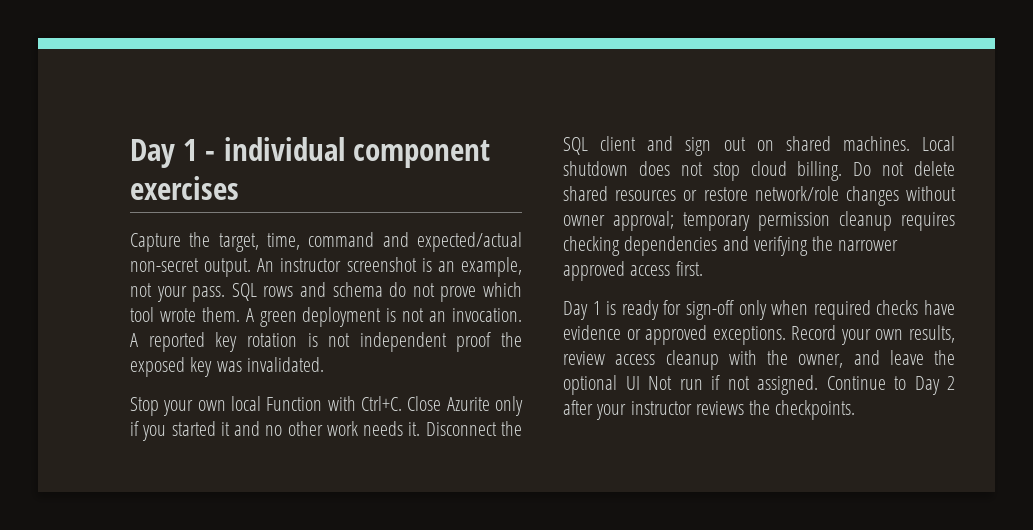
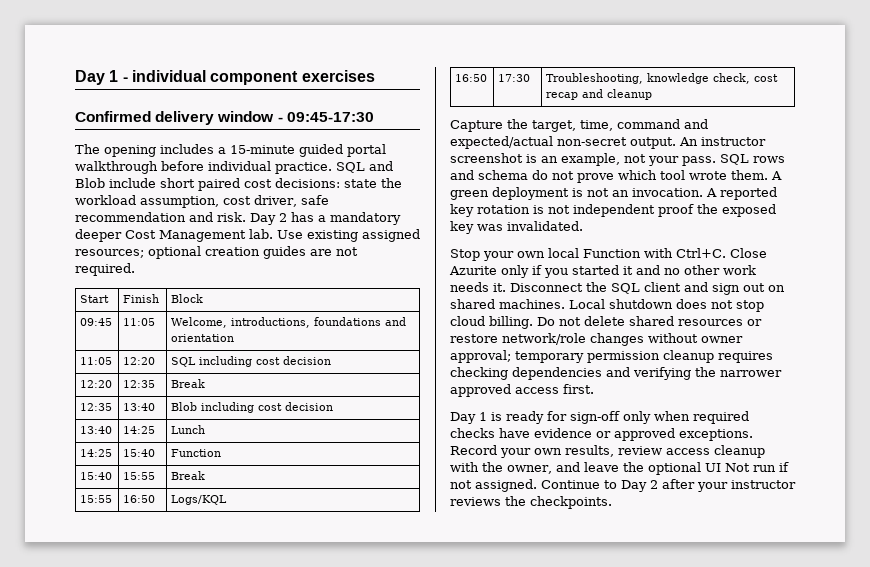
(239, 188) none -> [75,111,374,125] [75,144,386,157] [75,161,393,174] [75,178,402,191] [75,195,329,208] [75,212,401,225] [75,229,420,242] [75,246,358,259] [75,263,135,276] [80,295,110,303] [123,294,160,303] [171,294,204,303] [80,318,113,326] [123,318,156,326] [171,317,407,328] [171,334,235,342] [80,357,113,365] [123,357,156,365] [171,356,332,367] [80,380,113,388] [123,380,156,388] [171,379,206,388] [80,403,113,411] [123,403,156,411] [171,402,334,413] [80,426,113,434] [123,426,156,434] [171,425,206,434] [80,449,113,457] [123,449,156,457] [171,449,222,457] [80,472,113,480] [123,472,156,480] [171,471,206,480] [80,495,113,503] [123,495,156,503] [171,495,228,505] [455,74,488,82] [498,74,531,82] [546,73,779,84] [546,89,653,100] // Confirmed delivery window - 09:45-17:30 // The opening includes a 15-minute guided portal walkthrough before individual practice. SQL and Blob include short paired cost decisions: state the workload assumption, cost driver, safe recommendation and risk. Day 2 has a mandatory deeper Cost Management lab. Use existing assigned resources; optional creation guides are not required. // Start | Finish | Block // 09:45 | 11:05 | Welcome, introductions, foundations and orientation // 11:05 | 12:20 | SQL including cost decision // 12:20 | 12:35 | Break // 12:35 | 13:40 | Blob including cost decision // 13:40 | 14:25 | Lunch // 14:25 | 15:40 | Function // 15:40 | 15:55 | Break // 15:55 | 16:50 | Logs/KQL // 16:50 | 17:30 | Troubleshooting, knowledge check, cost recap and cleanup

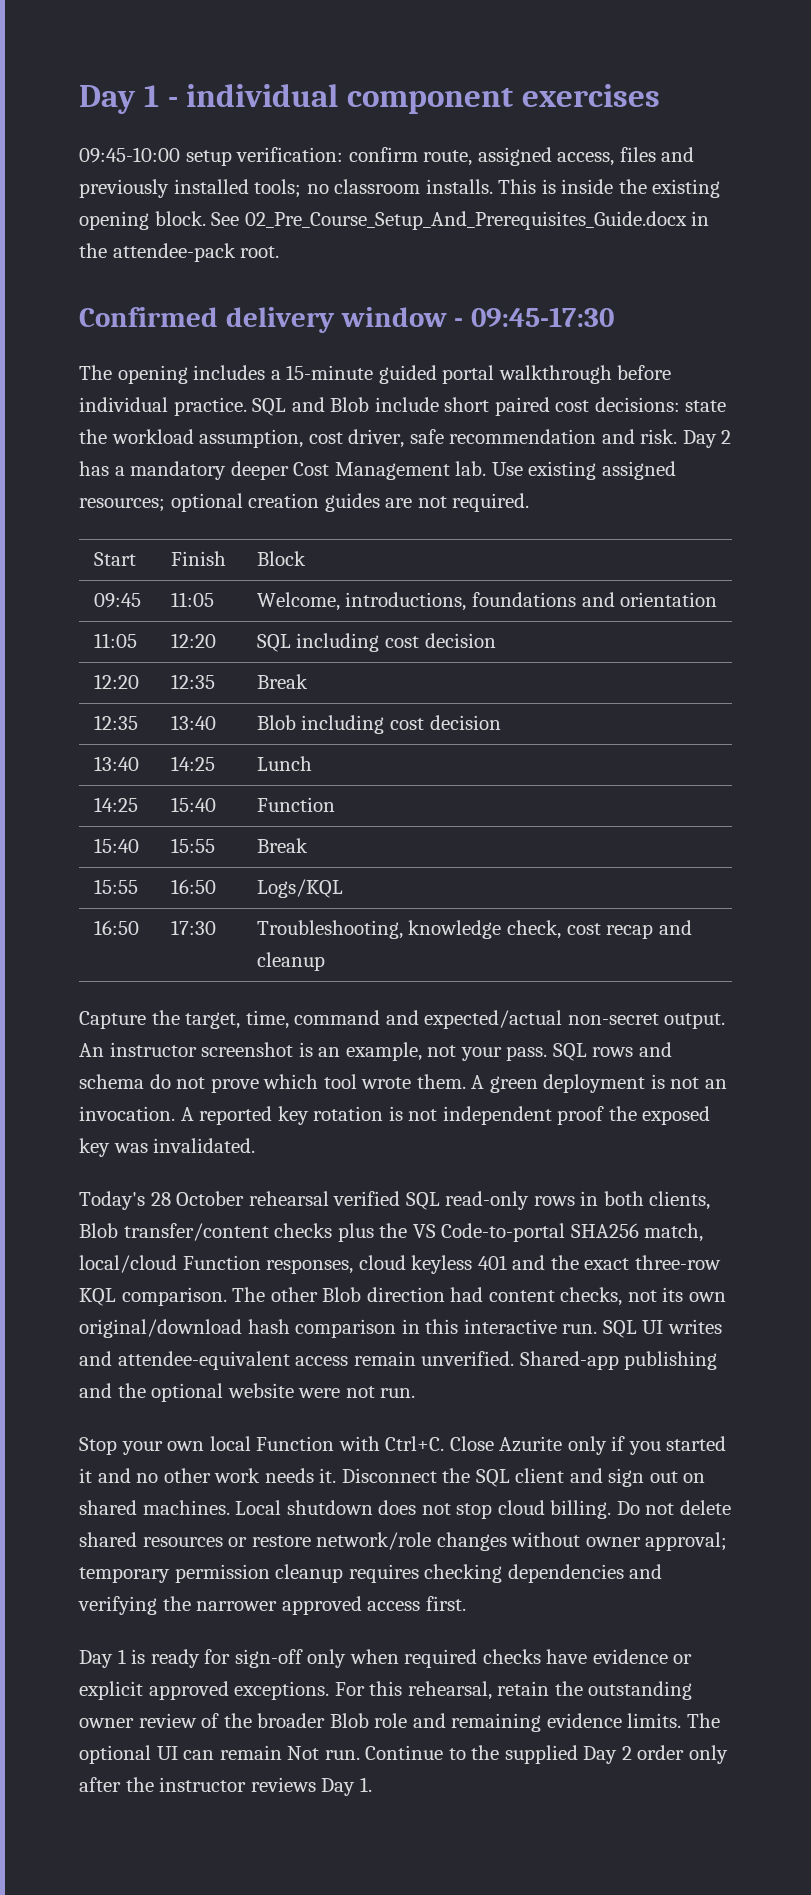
(375, 76) none -> [79,147,695,166] [79,179,721,198] [79,211,710,230] [79,243,280,262] // 09:45-10:00 setup verification: confirm route, assigned access, files and previously installed tools; no classroom installs. This is inside the existing opening block. See 02_Pre_Course_Setup_And_Prerequisites_Guide.docx in the attendee-pack root.
(583, 226) none -> [79,1191,711,1210] [79,1223,704,1242] [79,1255,721,1274] [79,1287,726,1306] [79,1319,722,1338] [79,1351,718,1370] [79,1383,416,1402] // Today's 28 October rehearsal verified SQL read-only rows in both clients, Blob transfer/content checks plus the VS Code-to-portal SHA256 match, local/cloud Function responses, cloud keyless 401 and the exact three-row KQL comparison. The other Blob direction had content checks, not its own original/download hash comparison in this interactive run. SQL UI writes and attendee-equivalent access remain unverified. Shared-app publishing and the optional website were not run.
(611, 434) none -> [79,1681,143,1700] explicit
[450,445,765,458] [450,462,789,475] [450,479,796,492] [450,496,612,509] Record your own results, review access cleanup with the owner, and leave the optional UI Not run if not assigned. Continue to Day 2 after your instructor reviews the checkpoints. -> [334,1681,693,1700] [79,1713,720,1732] [79,1745,728,1764] [79,1777,372,1796] For this rehearsal, retain the outstanding owner review of the broader Blob role and remaining evidence limits. The optional UI can remain Not run. Continue to the supplied Day 2 order only after the instructor reviews Day 1.

